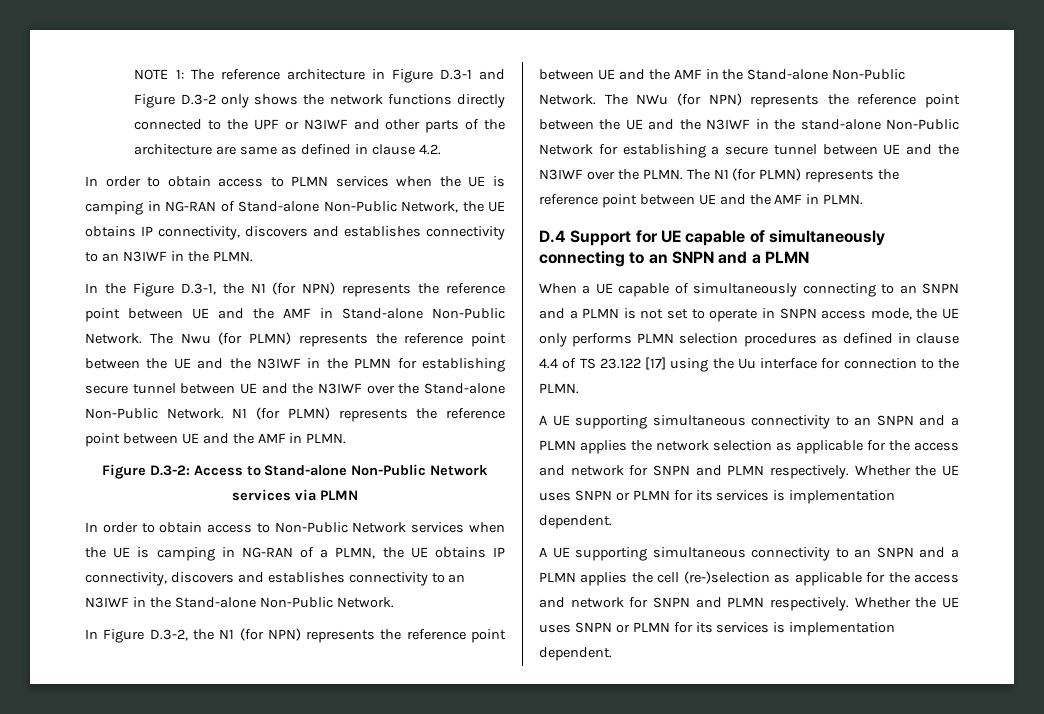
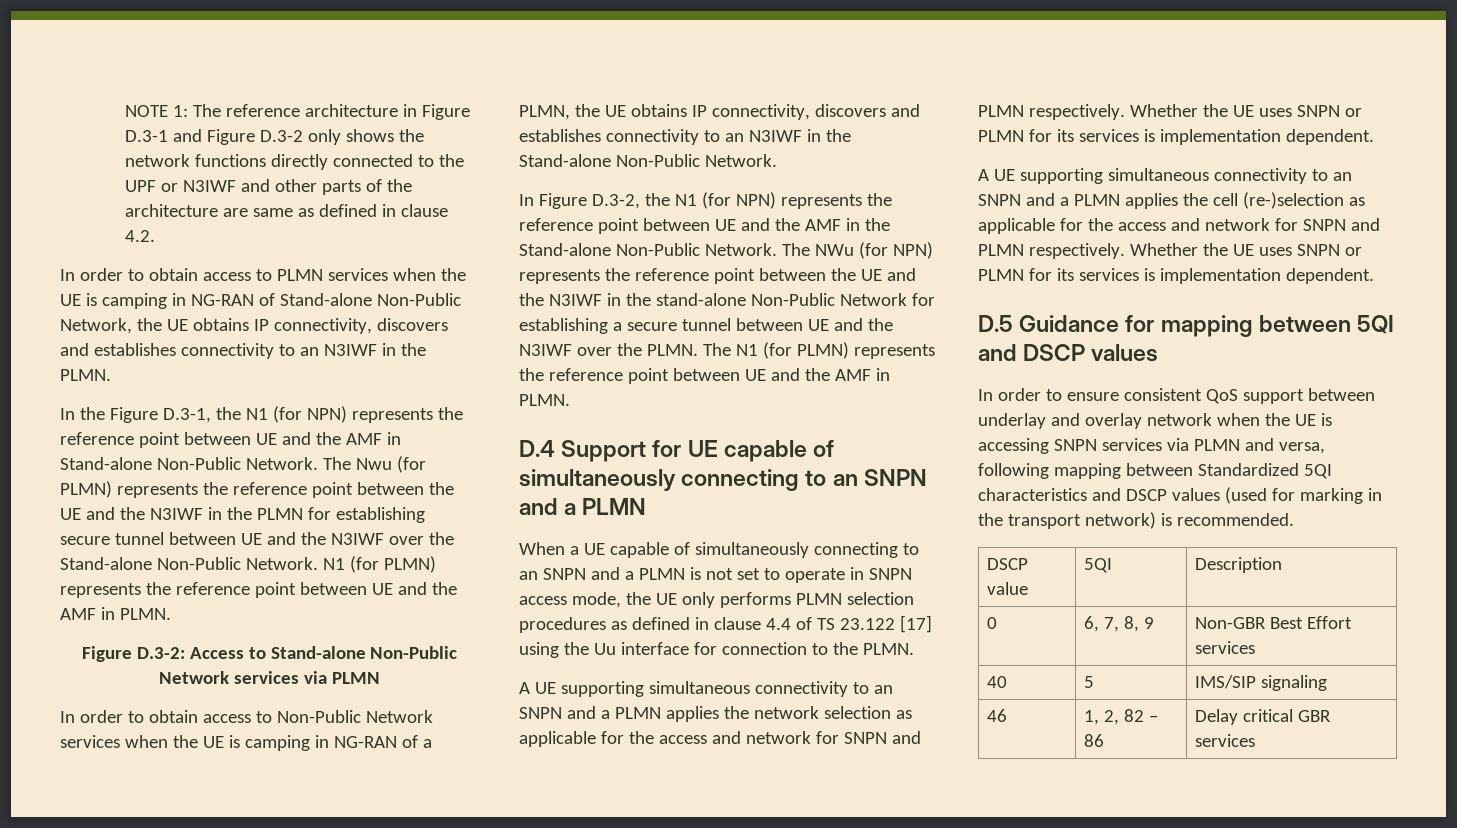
(612, 654) none -> [978,315,1395,337] [978,344,1159,362] [978,388,1375,404] [978,413,1332,429] [978,438,1325,454] [978,463,1332,479] [978,487,1382,504] [978,512,1294,529] [987,558,1029,570] [987,582,1029,595] [1084,558,1113,573] [1195,557,1283,573] [987,617,998,629] [1084,616,1155,632] [1195,616,1353,629] [1195,641,1256,654] [987,676,1008,688] [1084,676,1095,688] [1195,675,1328,691] [987,709,1008,722] [1084,709,1159,725] [1084,734,1105,747] [1195,709,1332,725] [1195,734,1256,747] // D.5 Guidance for mapping between 5QI and DSCP values // In order to ensure consistent QoS support between underlay and overlay network when the UE is accessing SNPN services via PLMN and versa, following mapping between Standardized 5QI characteristics and DSCP values (used for marking in the transport network) is recommended. // DSCP value | 5QI | Description // 0 | 6, 7, 8, 9 | Non-GBR Best Effort services // 40 | 5 | IMS/SIP signaling // 46 | 1, 2, 82 – 86 | Delay critical GBR services

